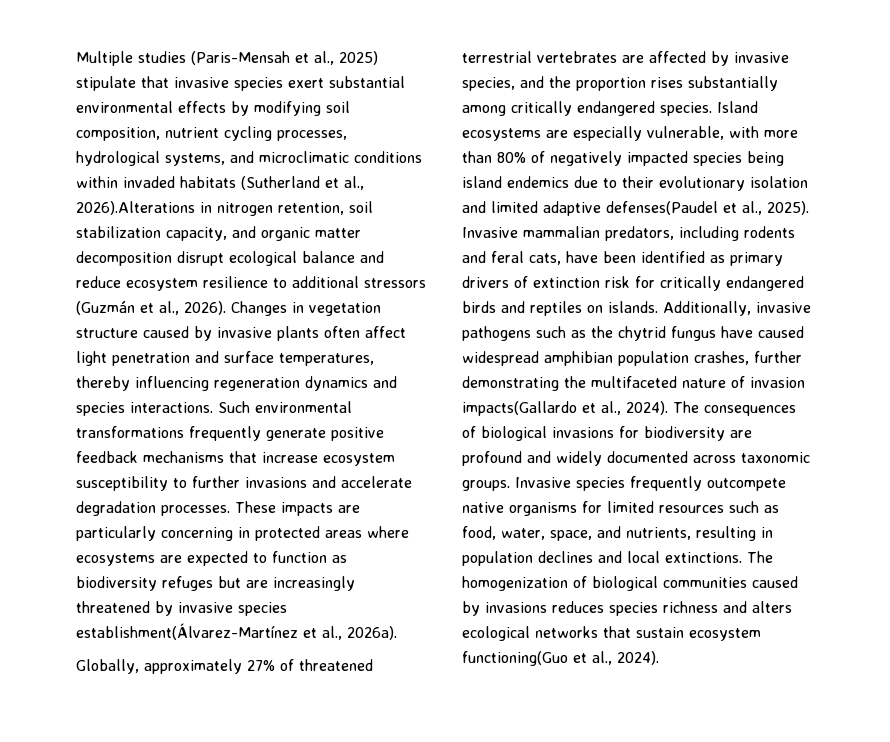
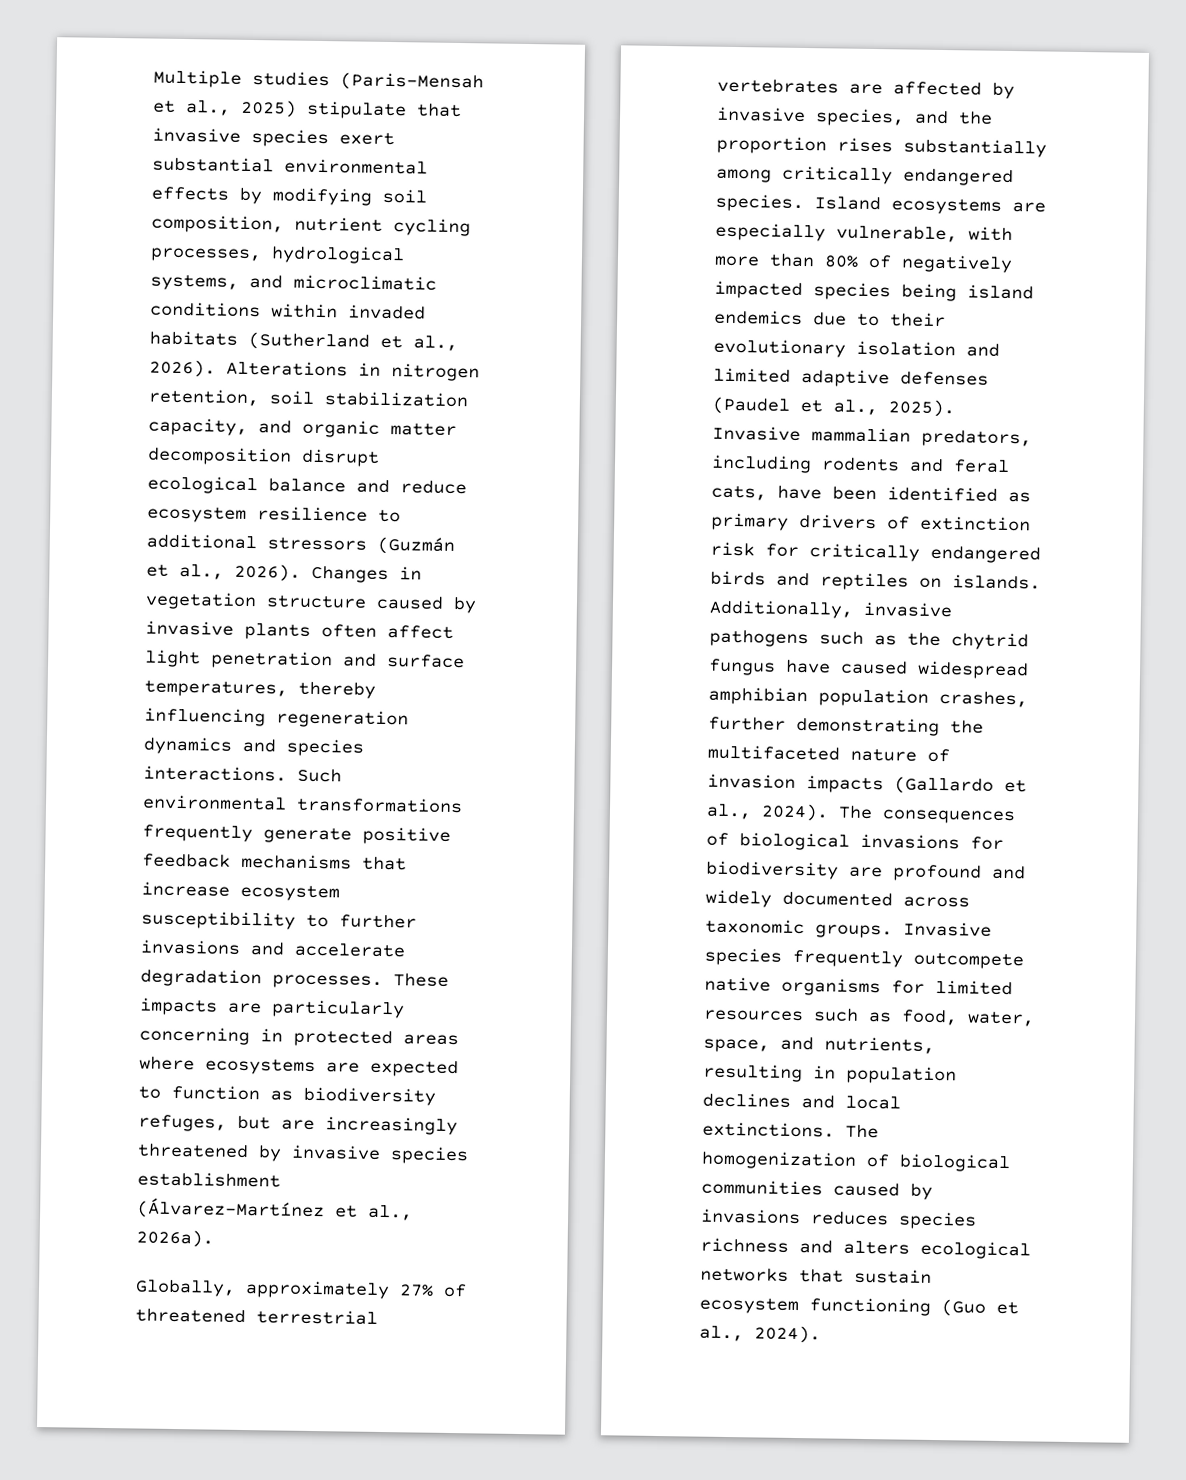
[76,201,195,215] 2026).Alterations -> [149,359,348,378] 2026). Alterations
[162,576,213,591] refuges -> [138,1114,227,1132] refuges,
[76,623,298,640] establishment(Álvarez-Martínez -> [137,1171,281,1188] [137,1197,325,1221] establishment (Álvarez-Martínez
[606,201,718,215] defenses(Paudel -> [900,371,989,386] [712,396,790,415] defenses (Paudel
[462,401,577,416] impacts(Gallardo -> [806,775,994,795] impacts (Gallardo
[462,651,568,666] functioning(Guo -> [809,1297,986,1317] functioning (Guo

